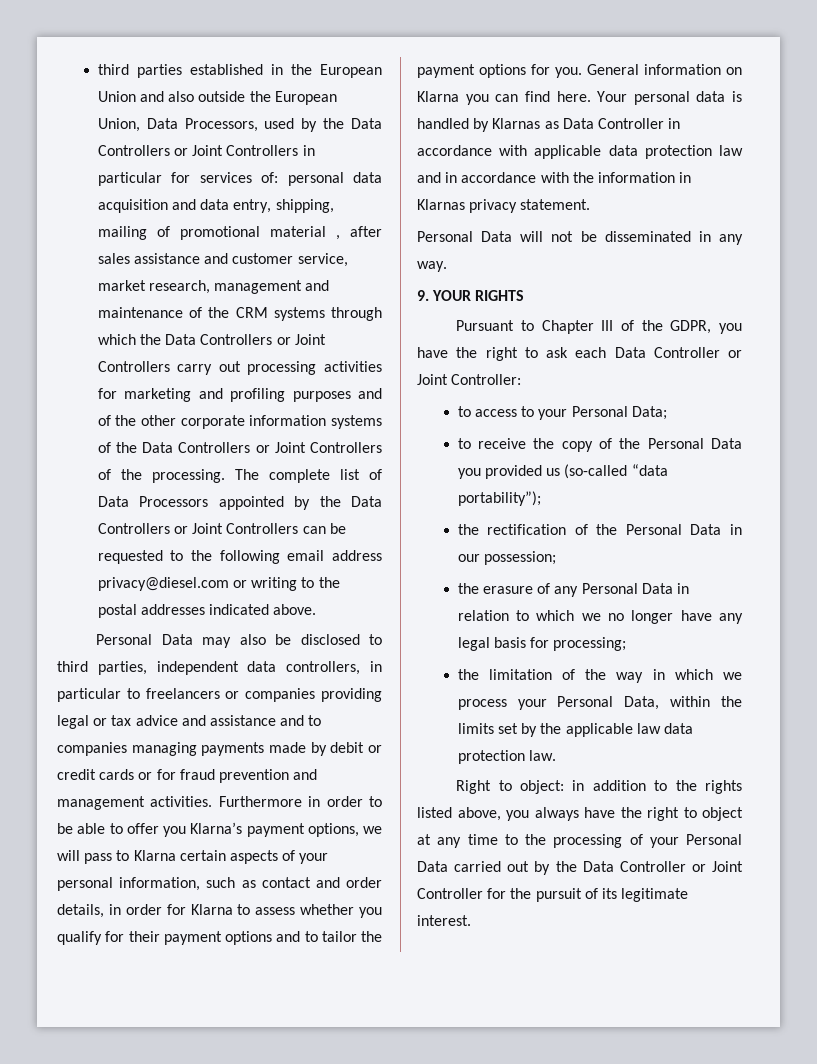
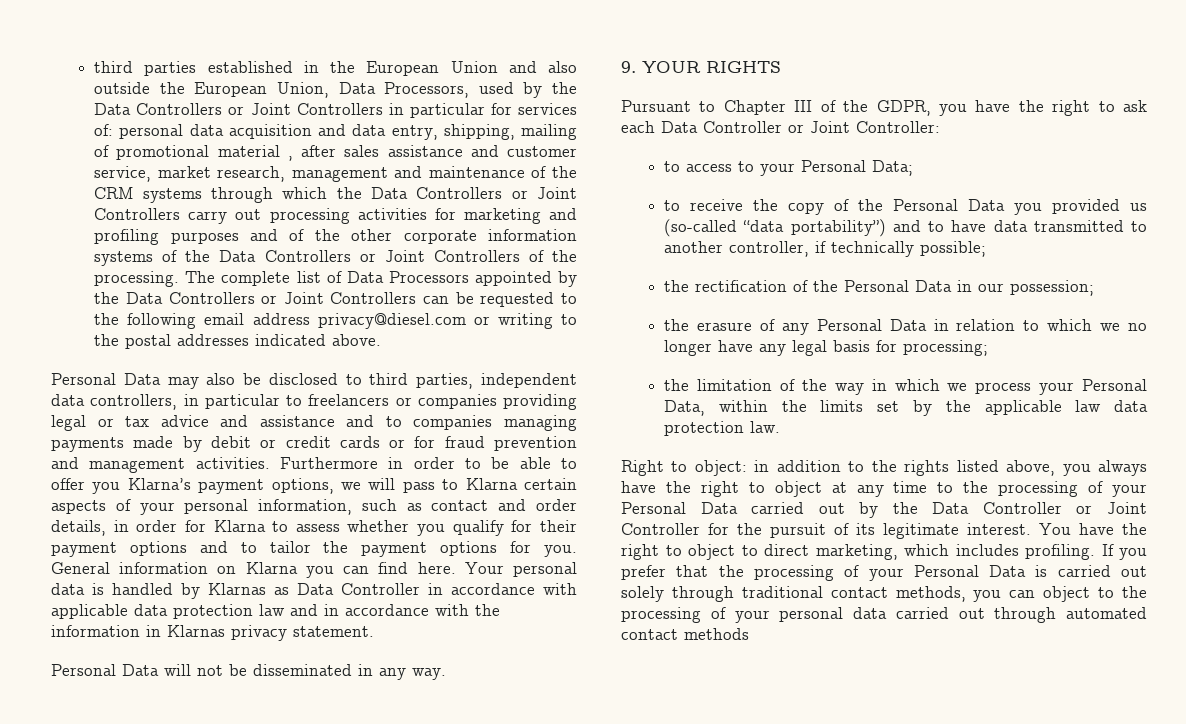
[457,491,541,506] portability”); -> [790,219,1147,237] [664,241,987,257] portability”) and to have data transmitted to another controller, if technically possible;
(471, 920) none -> [1039,523,1147,535] [621,544,1147,560] [621,565,1147,581] [621,586,1147,602] [621,607,1147,623] [621,628,749,640] You have the right to object to direct marketing, which includes profiling. If you prefer that the processing of your Personal Data is carried out solely through traditional contact methods, you can object to the processing of your personal data carried out through automated contact methods

